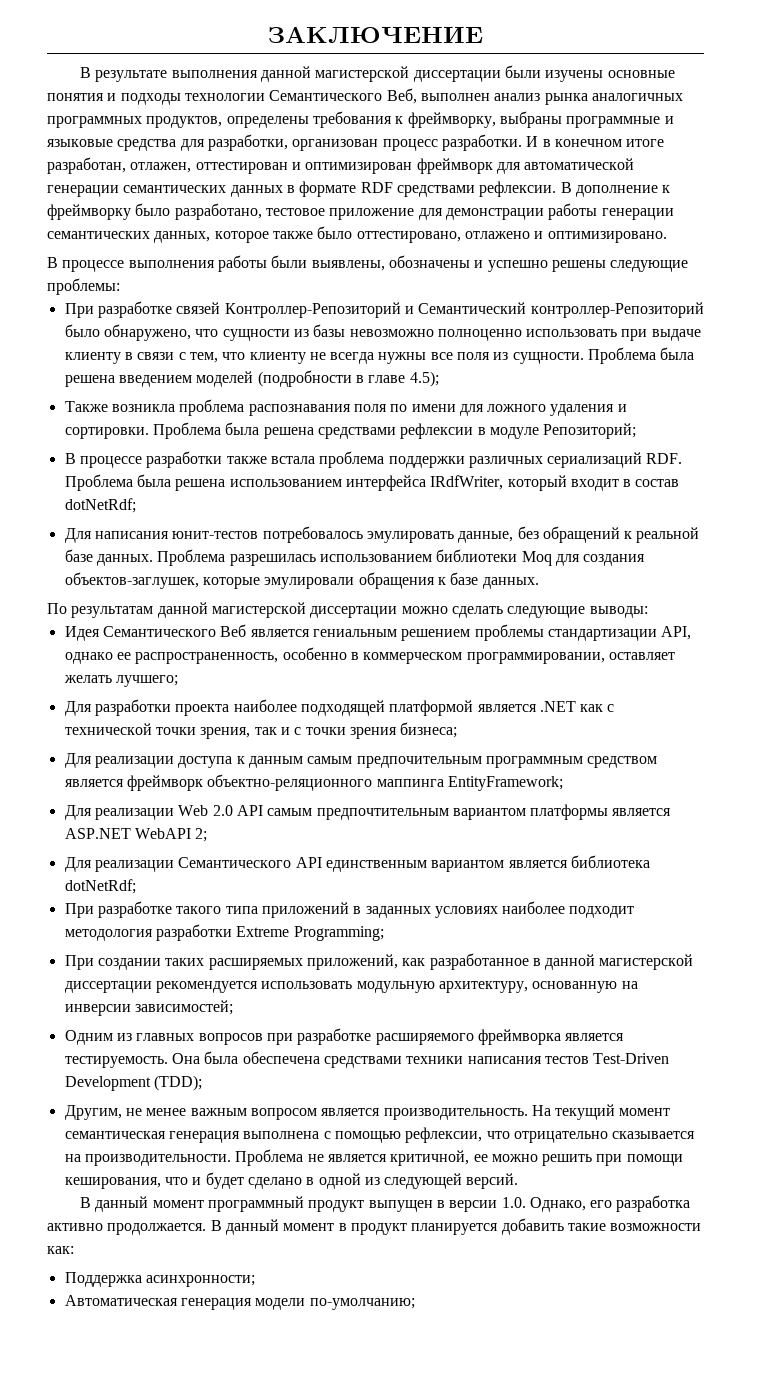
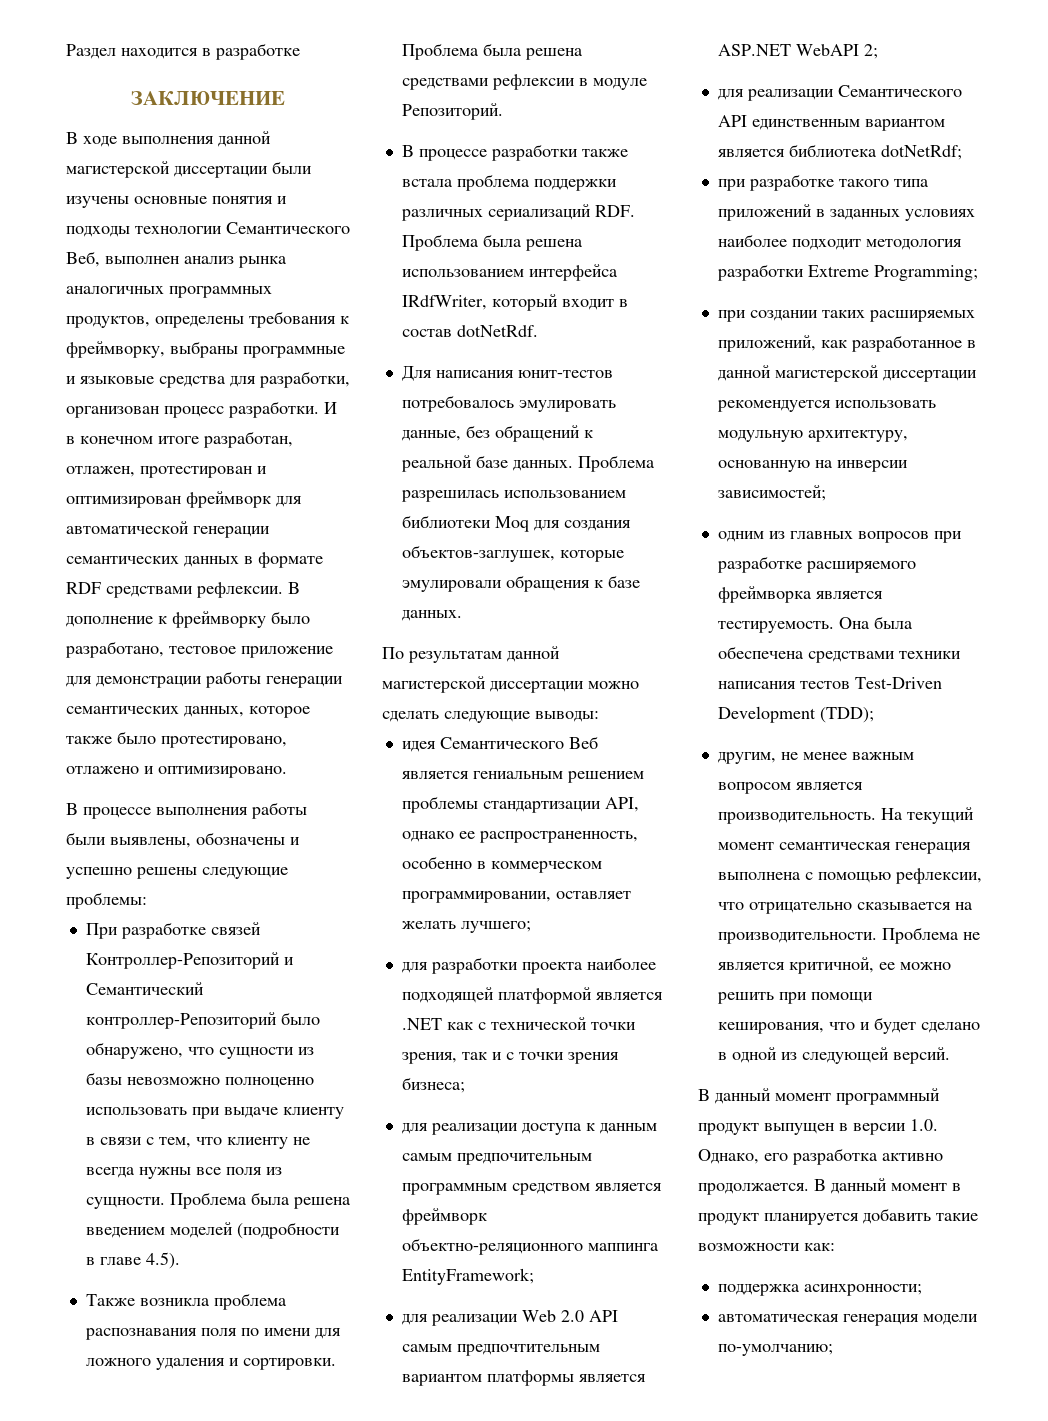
(268, 35) none -> [66,43,300,60] Раздел находится в разработке //
[95,70,168,82] результате -> [83,136,117,147] ходе
[195,162,288,174] оттестирован -> [140,466,253,478] протестирован
[356,231,461,243] оттестировано, -> [161,736,287,748] протестировано,
[409,371,439,387] 4.5); -> [145,1252,180,1269] 4.5).
[543,423,637,439] Репозиторий; -> [401,103,503,120] Репозиторий.
[64,498,136,513] dotNetRdf; -> [456,325,538,337] dotNetRdf.
[64,626,100,641] Идея -> [401,741,436,752] идея
[64,701,92,716] Для -> [401,962,428,973] для
[64,753,92,768] Для -> [401,1123,428,1134] для
[64,805,92,820] Для -> [401,1314,428,1325] для
[64,857,92,872] Для -> [717,89,744,100] для
[64,903,94,918] При -> [717,179,746,191] при
[64,955,94,970] При -> [717,310,746,322] при
[64,1030,113,1045] Одним -> [717,531,764,542] одним
[64,1105,122,1120] Другим, -> [717,752,776,764] другим,
[64,1272,142,1287] Поддержка -> [717,1284,800,1296] поддержка
[64,1295,178,1306] Автоматическая -> [717,1314,839,1322] автоматическая

